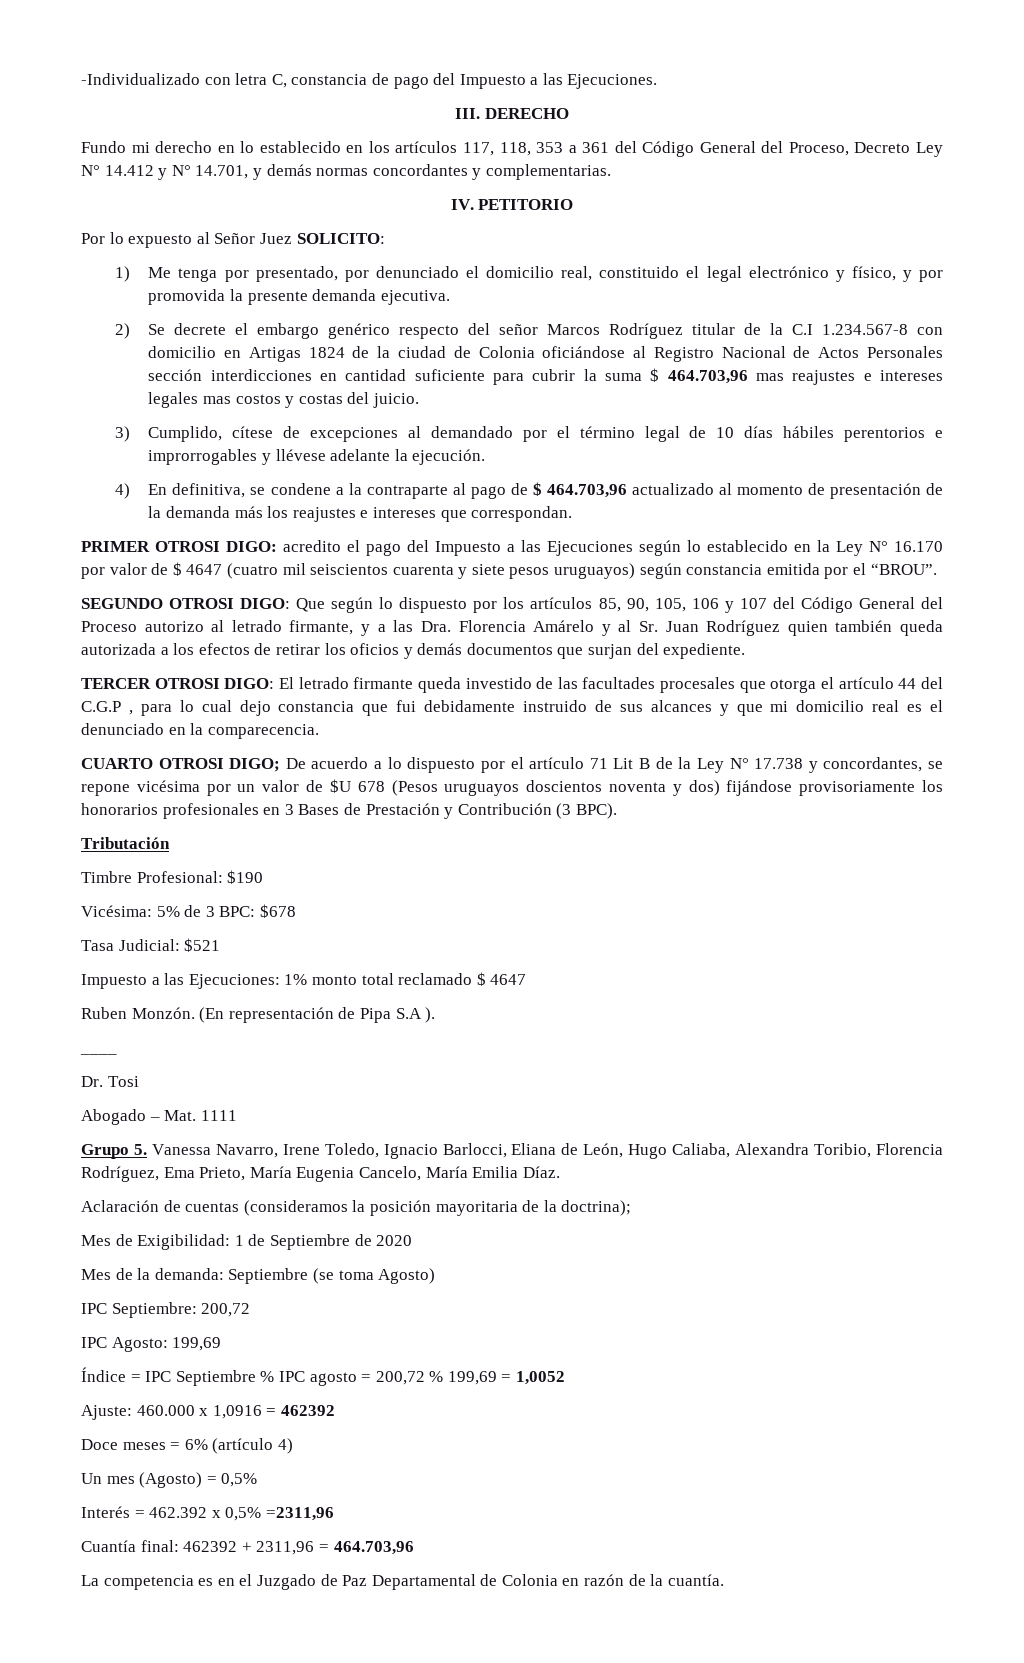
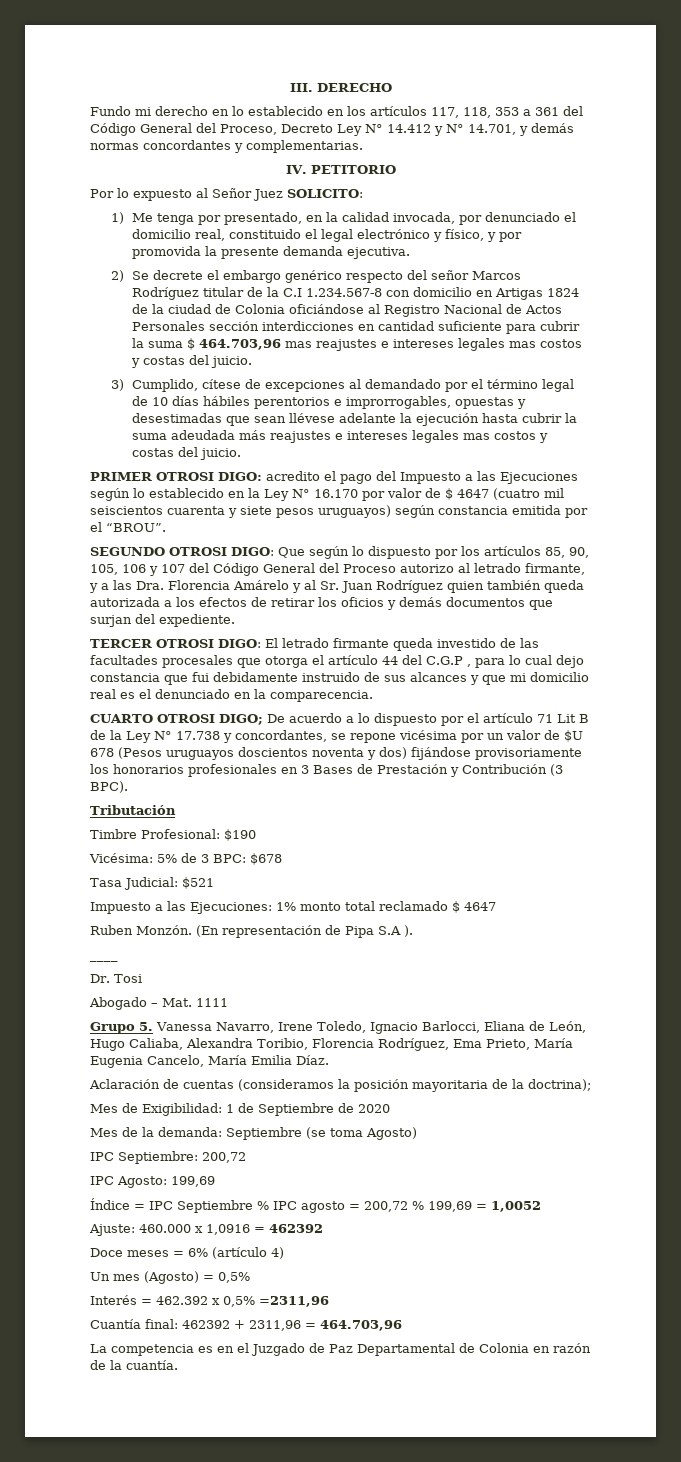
[81,73,658,89] -Individualizado con letra C, constancia de pago del Impuesto a las Ejecuciones. // -> (289, 87) none
(338, 274) none -> [306,212,456,224] en la calidad invocada,
[148,449,486,465] [114,482,943,499] [148,506,573,522] improrrogables y llévese adelante la ejecución. // 4) En definitiva, se condene a la contraparte al pago de $ 464.703,96 actualizado al momento de presentación de la demanda más los reajustes e intereses que correspondan. -> [346,396,527,409] [132,413,578,426] [132,430,549,443] [132,447,242,460] improrrogables, opuestas y desestimadas que sean llévese adelante la ejecución hasta cubrir la suma adeudada más reajustes e intereses legales mas costos y costas del juicio.

